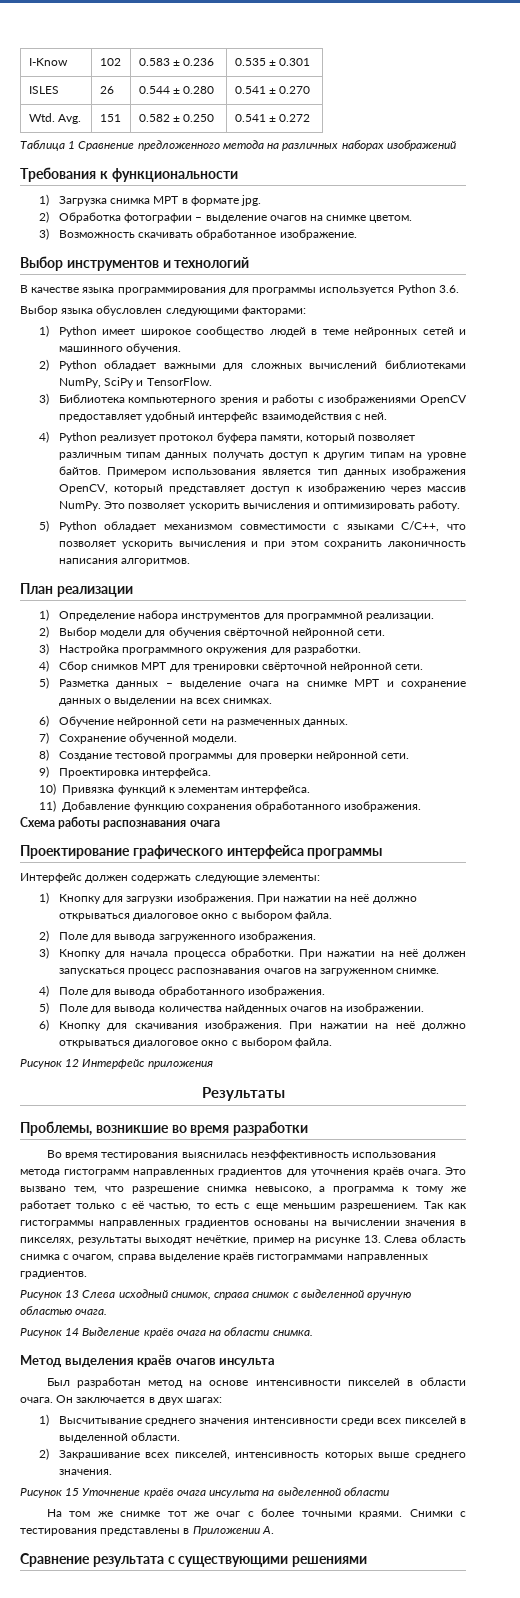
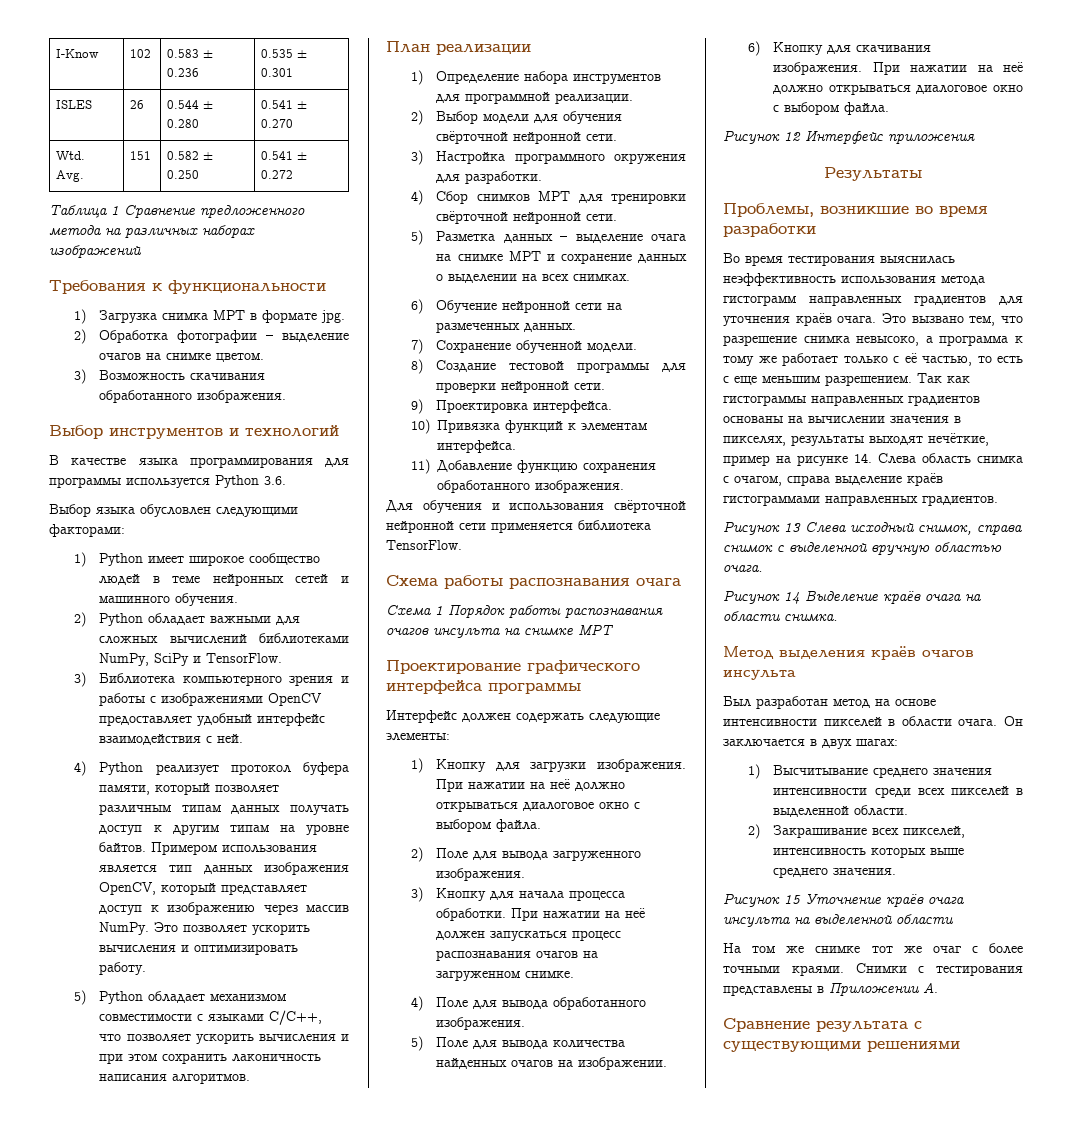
[138,229,357,240] скачивать обработанное изображение. -> [190,373,266,380] [99,390,287,403] скачивания обработанного изображения.
[20,816,220,829] Схема работы распознавания очага -> [386,500,686,513] [386,520,651,533] [386,540,462,550] [386,575,681,589] [386,605,663,618] [386,624,613,638] Для обучения и использования свёрточной нейронной сети применяется библиотека TensorFlow. // Схема работы распознавания очага // Схема 1 Порядок работы распознавания очагов инсульта на снимке МРТ
[363,1235,381,1243] 13. -> [854,453,872,463] 14.

